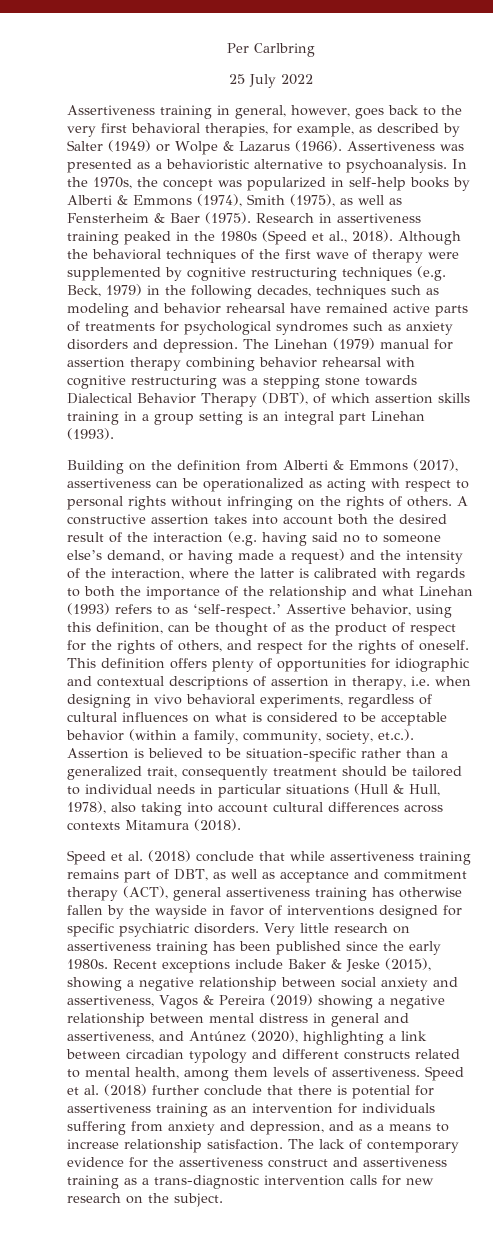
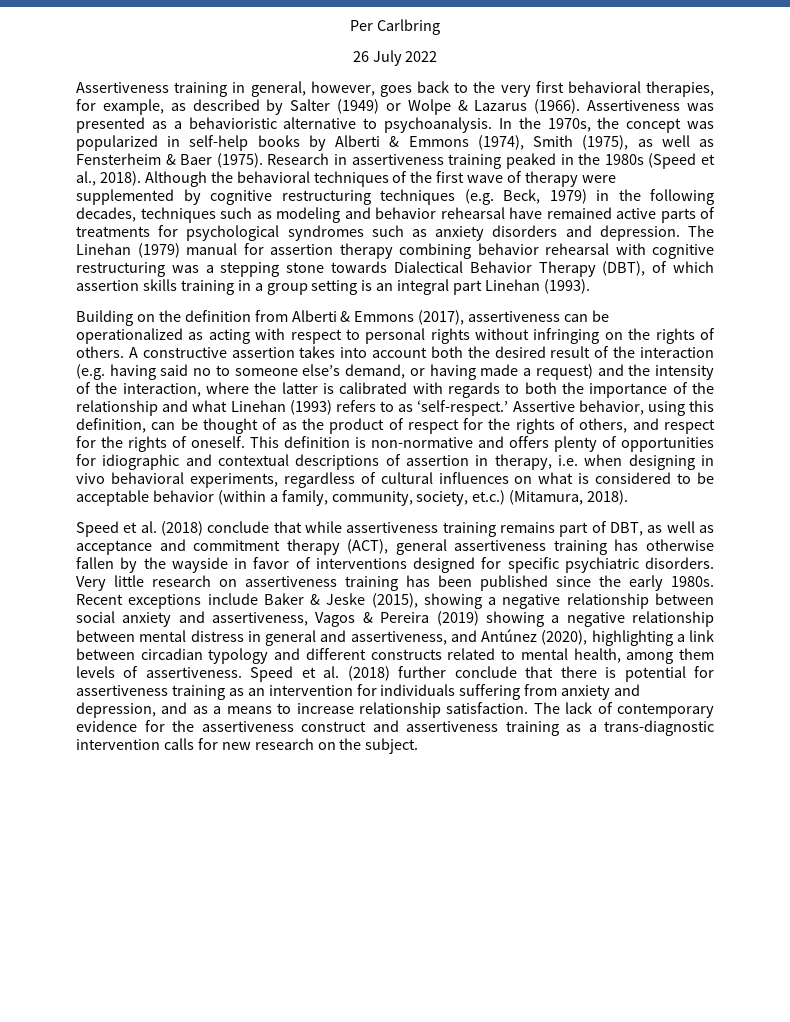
[229,74,245,84] 25 -> [352,51,369,62] 26
(165, 663) none -> [355,436,504,448] is non-normative and
[377,729,414,741] [67,748,448,762] [67,766,462,780] [67,783,440,798] [67,801,443,816] [67,819,241,831] et.c.). Assertion is believed to be situation-specific rather than a generalized trait, consequently treatment should be tailored to individual needs in particular situations (Hull & Hull, 1978), also taking into account cultural differences across contexts Mitamura (2018). -> [472,490,629,505] et.c.) (Mitamura, 2018).

